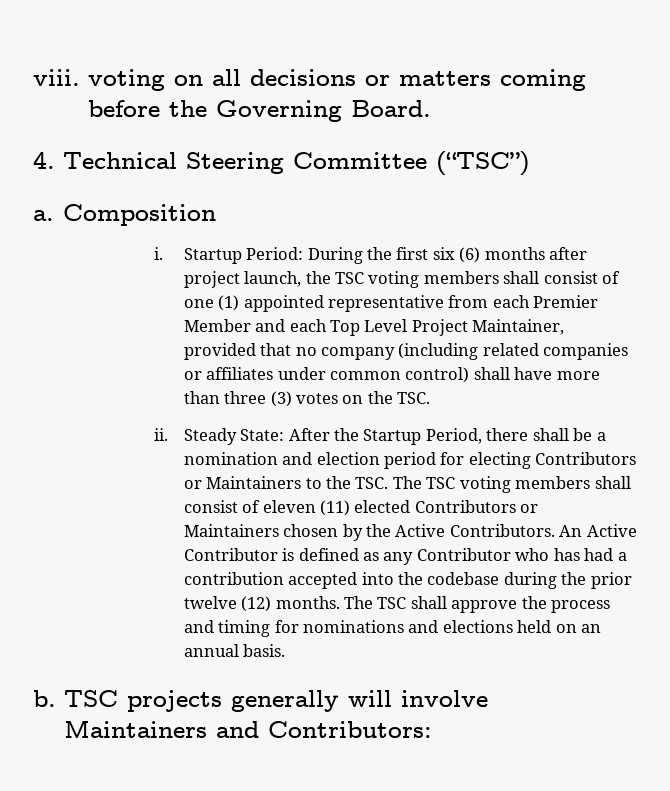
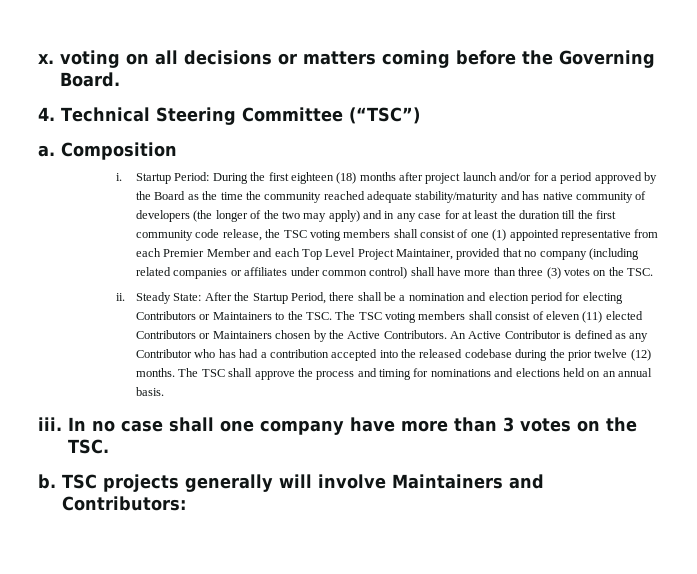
[33,69,80,86] viii. -> [38,54,54,64] x.
[432,247,481,263] six (6) -> [290,172,357,184] eighteen (18)
[244,271,302,287] launch, -> [462,172,658,184] [136,191,647,203] [136,210,617,222] [136,229,262,241] launch and/or for a period approved by the Board as the time the community reached adequate stability/maturity and has native community of developers (the longer of the two may apply) and in any case for at least the duration till the first community code release,
(424, 578) none -> [419,349,463,358] released
(286, 650) none -> [38,417,638,435] [68,439,110,454] // iii. In no case shall one company have more than 3 votes on the TSC.

